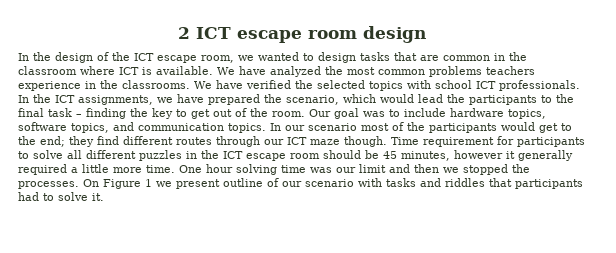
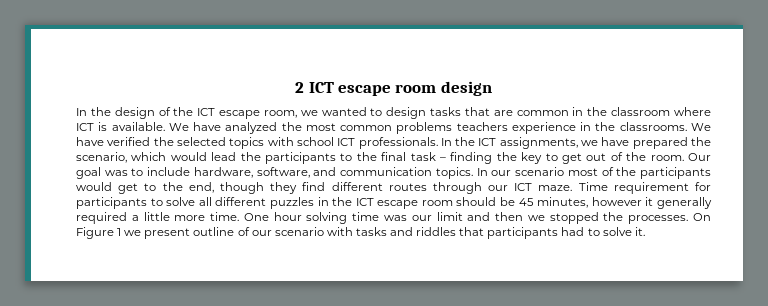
[450,108,546,119] [18,122,109,133] hardware topics, software topics, -> [193,167,310,178] hardware, software,
[40,136,65,147] end; -> [188,182,264,194] end, though
[310,136,387,147] maze though. -> [538,185,573,191] maze.

